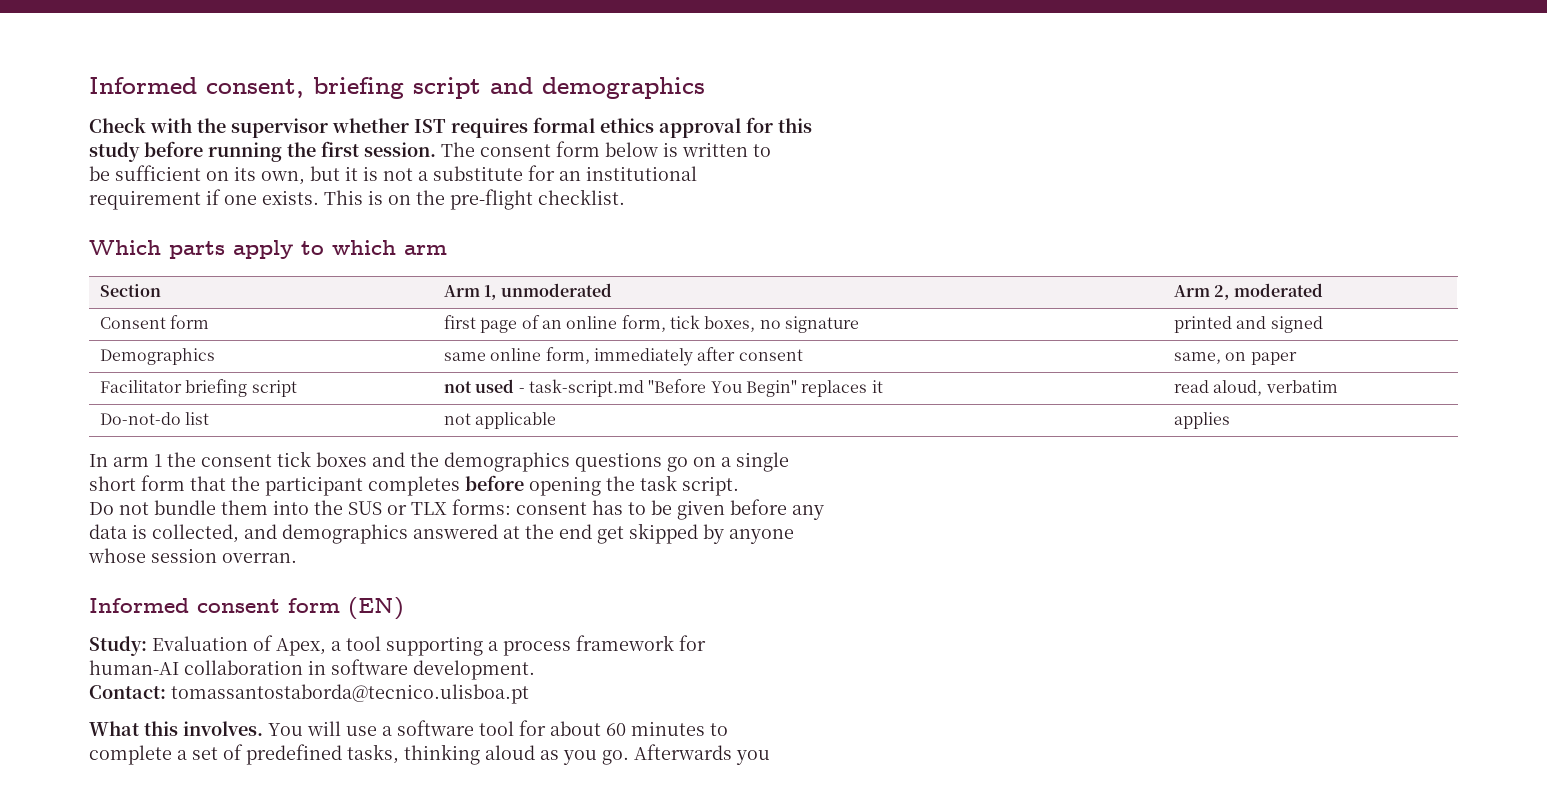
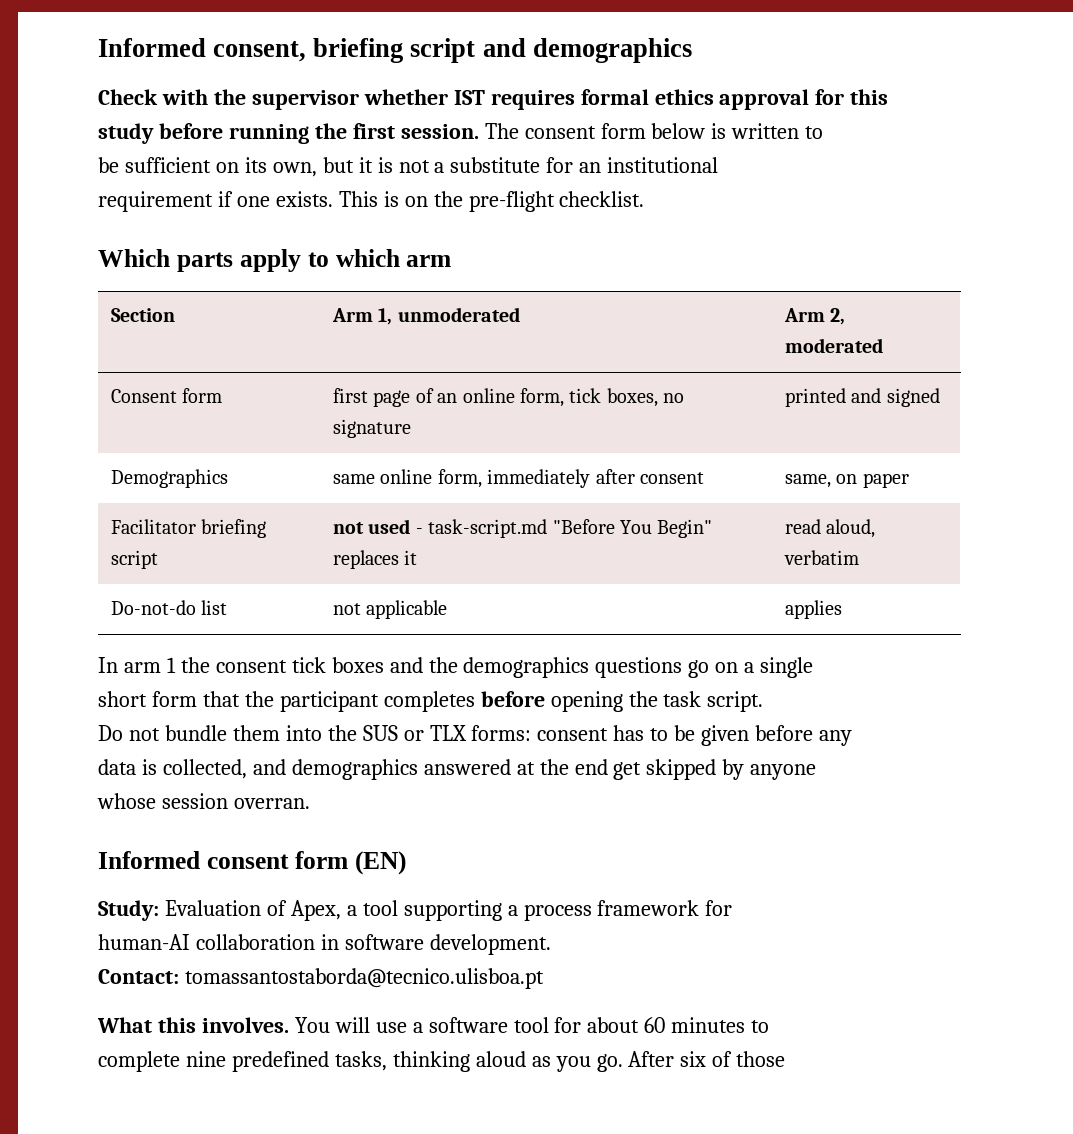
[177,744,243,760] a set of -> [185,1051,226,1067] nine
[634,744,770,765] Afterwards you -> [628,1051,786,1067] After six of those

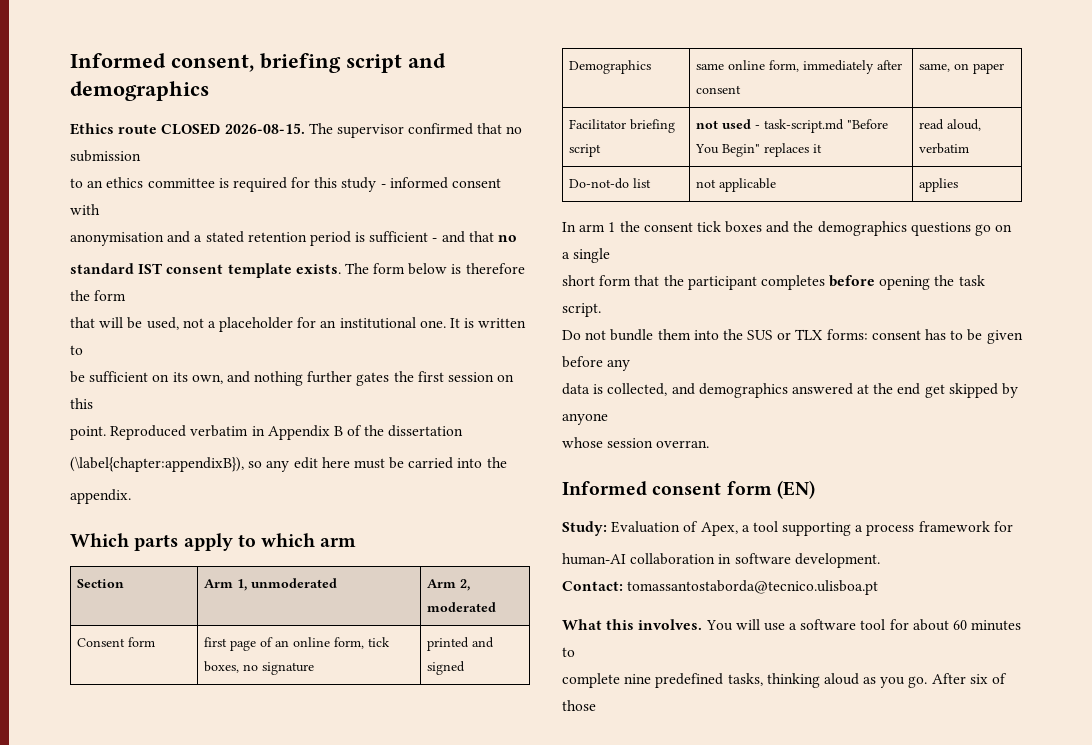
[98,89,889,110] [98,123,706,144] Check with the supervisor whether IST requires formal ethics approval for this // study before running the first session. The consent form below -> [70,123,523,138] [70,150,141,162] [70,177,502,192] [70,204,100,215] [70,231,518,246] [70,263,525,278] [70,290,127,301] [70,317,461,332] Ethics route CLOSED 2026-08-15. The supervisor confirmed that no submission // to an ethics committee is required for this study - informed consent with // anonymisation and a stated retention period is sufficient - and that no // standard IST consent template exists. The form below is therefore the form // that will be used, not a placeholder for an institutional one. It
[322,157,719,173] [98,191,645,212] but it is not a substitute for an institutional // requirement if one exists. This is on the pre-flight checklist. -> [226,371,515,386] [70,398,93,409] [70,425,464,440] [70,456,507,472] [70,489,131,504] and nothing further gates the first session on this // point. Reproduced verbatim in Appendix B of the dissertation // (\label{chapter:appendixB}), so any edit here must be carried into the // appendix.

